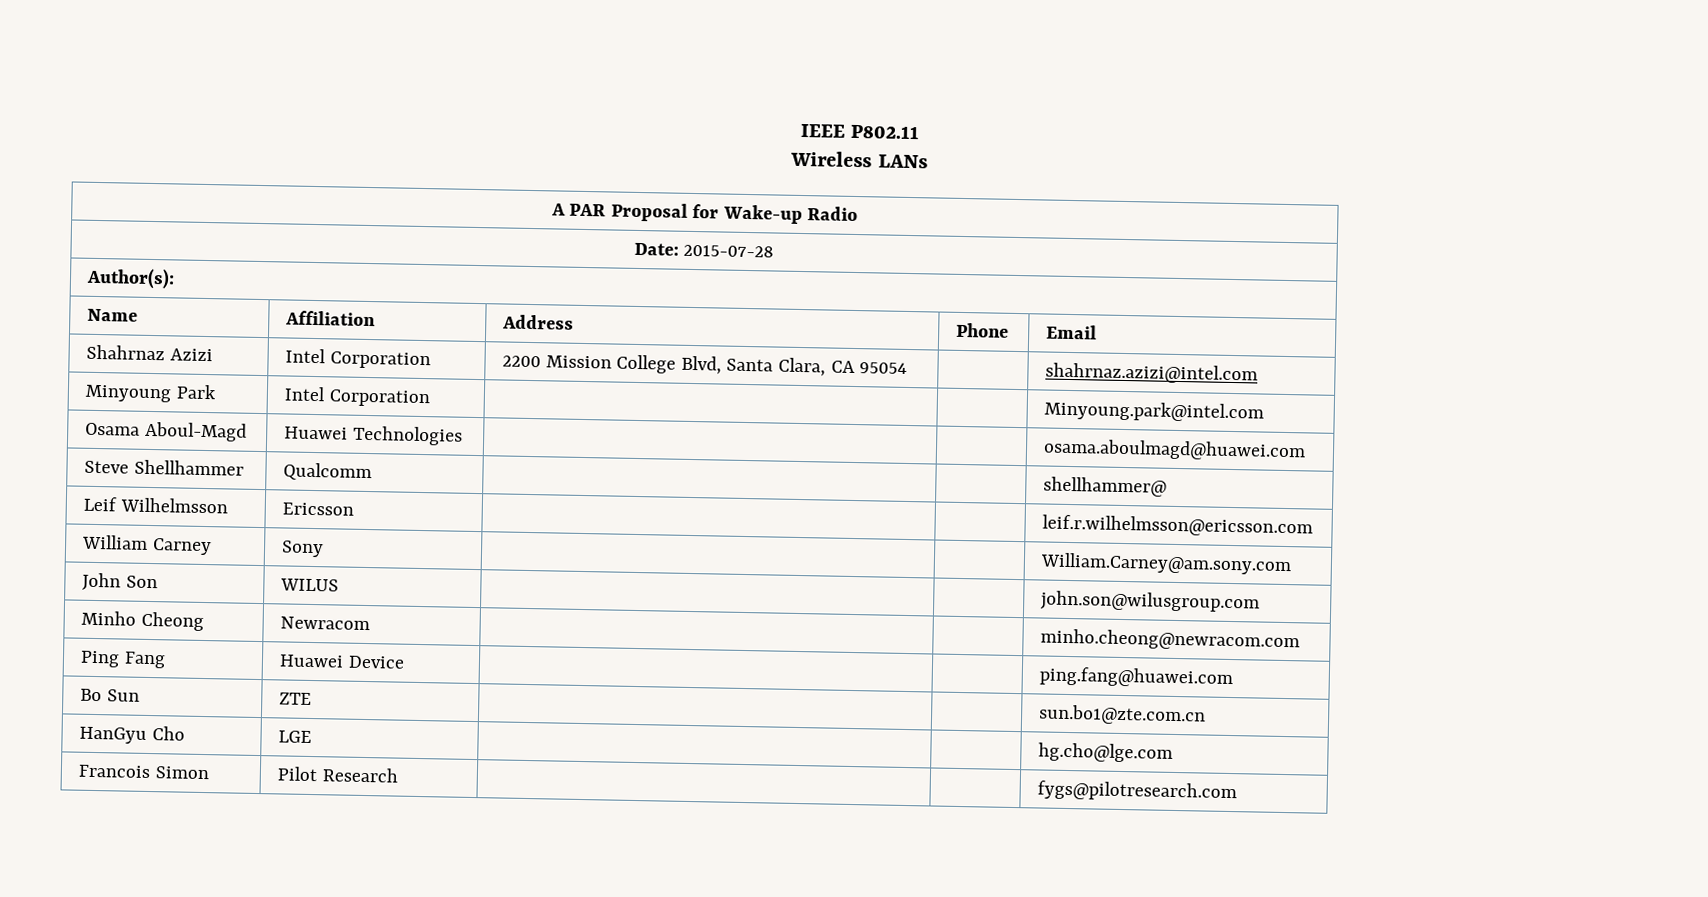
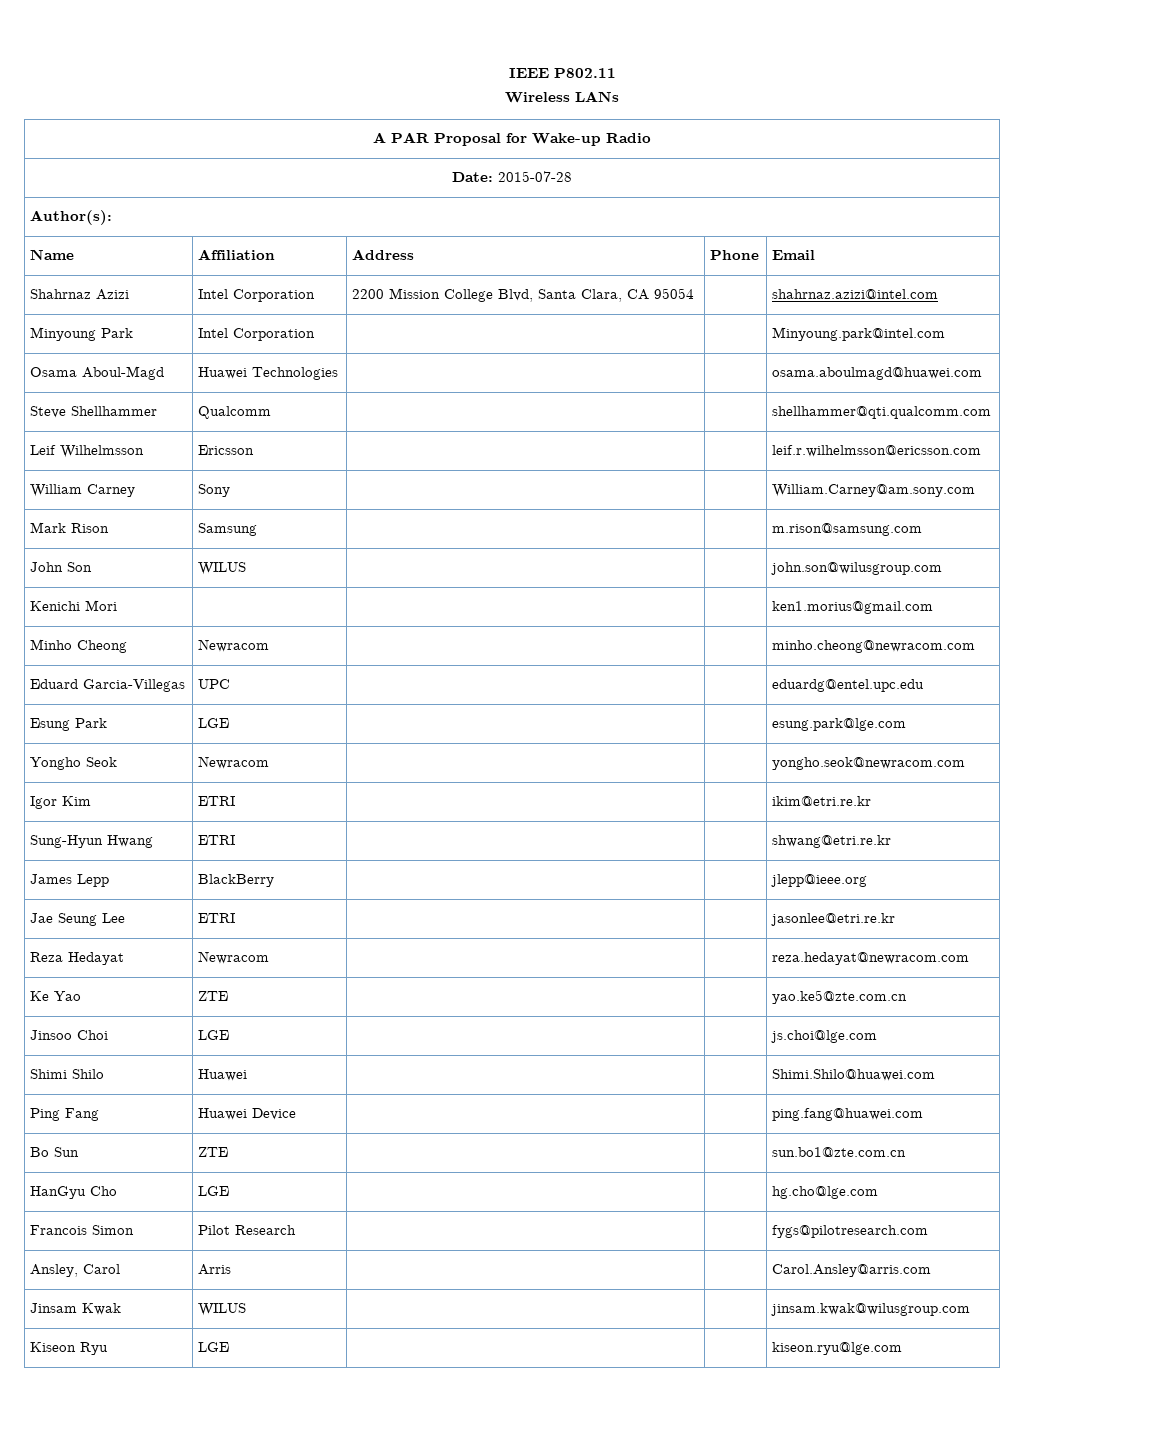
[1043,476,1168,497] shellhammer@ -> [772,406,992,419] shellhammer@qti.qualcomm.com
(1293, 564) none -> [30,522,110,533] [198,523,258,536] [772,523,923,536] // Mark Rison | Samsung | | | m.rison@samsung.com
(1261, 602) none -> [30,600,118,611] [772,601,934,614] // Kenichi Mori | | | | ken1.morius@gmail.com
(1301, 640) none -> [30,679,186,692] [198,679,231,689] [772,679,925,692] [30,718,108,731] [198,718,230,728] [772,718,907,731] [30,757,118,770] [198,756,270,769] [772,757,966,770] [30,796,92,809] [198,796,236,806] [772,796,872,806] [30,835,154,848] [198,835,236,845] [772,835,892,848] [30,874,110,887] [198,874,275,887] [771,874,868,887] [30,913,126,926] [198,913,236,923] [771,913,896,926] [30,952,125,965] [198,951,270,964] [772,952,970,965] [30,991,82,1001] [198,991,229,1001] [772,990,908,1004] [30,1030,109,1040] [198,1030,230,1040] [771,1030,878,1043] [30,1069,105,1079] [198,1069,248,1081] [772,1069,936,1081] // Eduard Garcia-Villegas | UPC | | | eduardg@entel.upc.edu // Esung Park | LGE | | | esung.park@lge.com // Yongho Seok | Newracom | | | yongho.seok@newracom.com // Igor Kim | ETRI | | | ikim@etri.re.kr // Sung-Hyun Hwang | ETRI | | | shwang@etri.re.kr // James Lepp | BlackBerry | | | jlepp@ieee.org // Jae Seung Lee | ETRI | | | jasonlee@etri.re.kr // Reza Hedayat | Newracom | | | reza.hedayat@newracom.com // Ke Yao | ZTE | | | yao.ke5@zte.com.cn // Jinsoo Choi | LGE | | | js.choi@lge.com // Shimi Shilo | Huawei | | | Shimi.Shilo@huawei.com
(1238, 791) none -> [30,1264,121,1277] [198,1264,232,1275] [772,1264,932,1277] [30,1303,122,1315] [198,1303,247,1316] [771,1303,971,1316] [30,1342,109,1355] [198,1342,230,1352] [772,1342,903,1355] // Ansley, Carol | Arris | | | Carol.Ansley@arris.com // Jinsam Kwak | WILUS | | | jinsam.kwak@wilusgroup.com // Kiseon Ryu | LGE | | | kiseon.ryu@lge.com

